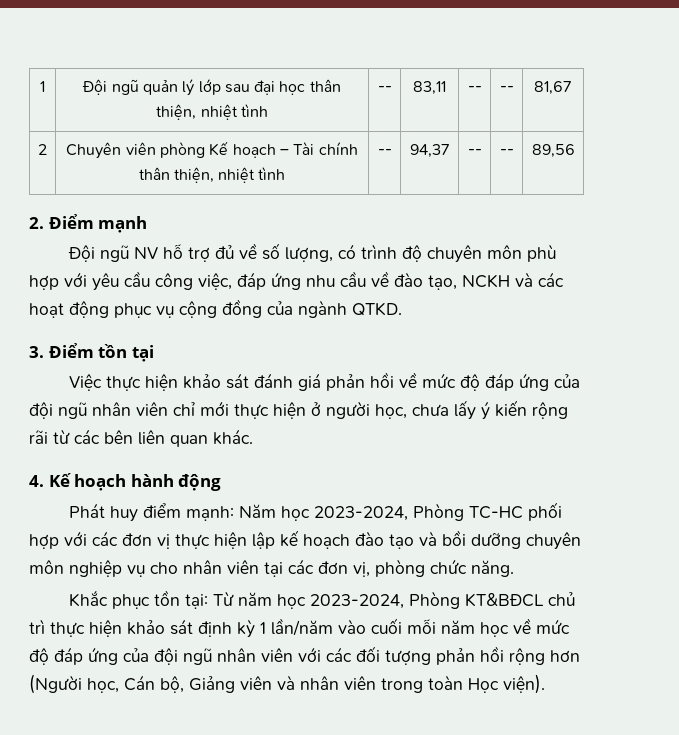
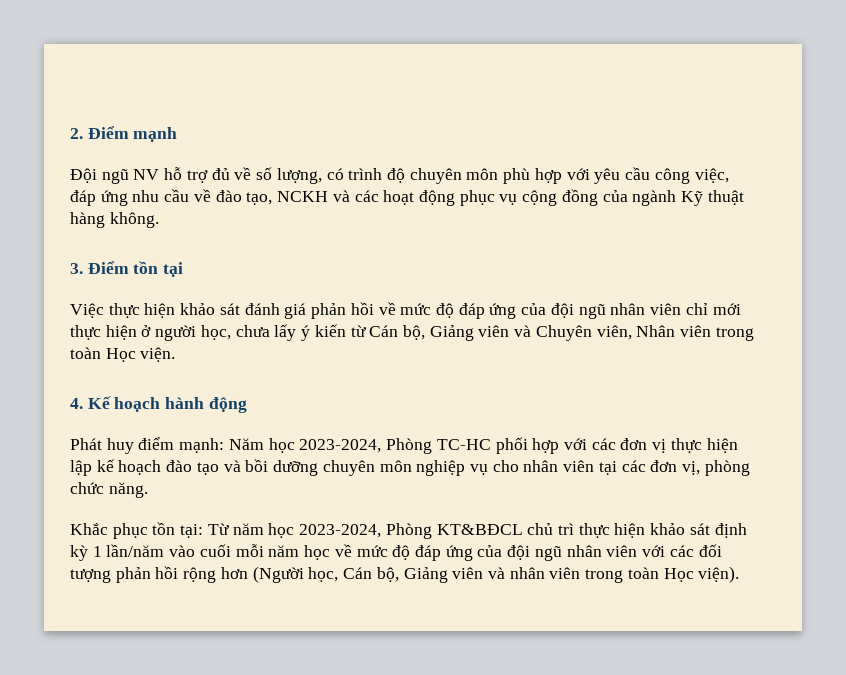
[40,81,45,92] [82,79,341,96] [156,104,268,120] [377,86,392,92] [413,81,446,95] [467,86,482,92] [499,86,514,92] [534,81,572,95] [38,144,47,155] [66,141,358,159] [138,167,286,183] [377,149,392,155] [409,144,450,158] [467,149,482,155] [499,149,514,155] [531,144,575,158] 1 | Đội ngũ quản lý lớp sau đại học thân thiện, nhiệt tình | -- | 83,11 | -- | -- | 81,67 // 2 | Chuyên viên phòng Kế hoạch – Tài chính thân thiện, nhiệt tình | -- | 94,37 | -- | -- | 89,56 // -> (70, 133) none
[352,302,402,316] QTKD. -> [681,190,744,206] [70,212,159,228] Kỹ thuật hàng không.
[532,402,568,419] [29,429,253,447] rộng rãi từ các bên liên quan khác. -> [350,325,754,341] [70,347,176,362] từ Cán bộ, Giảng viên và Chuyên viên, Nhân viên trong toàn Học viện.

